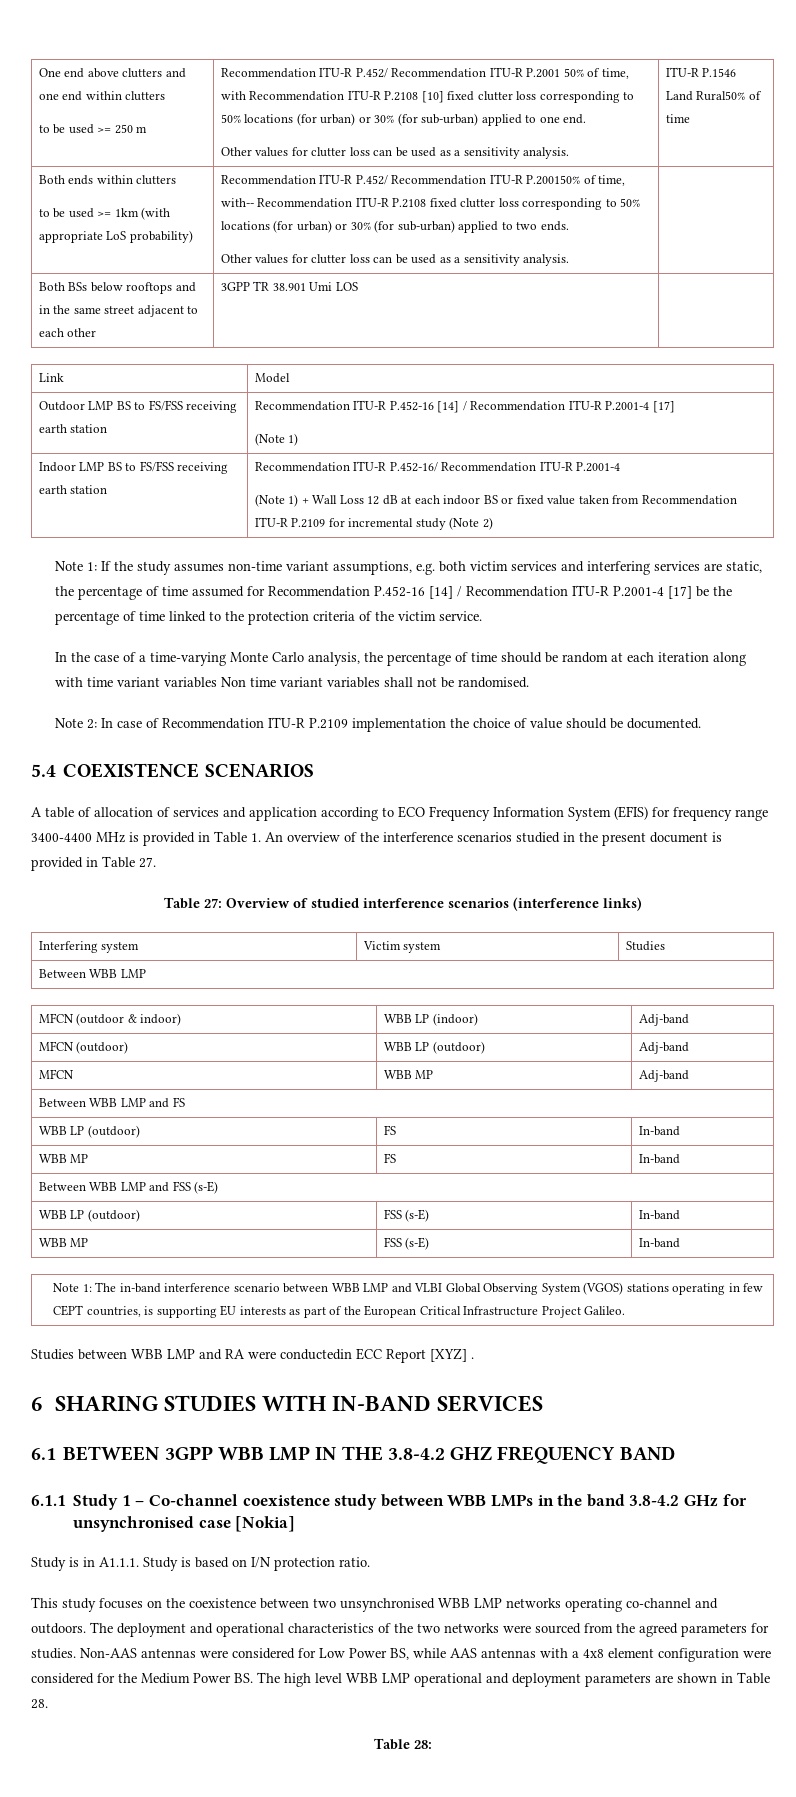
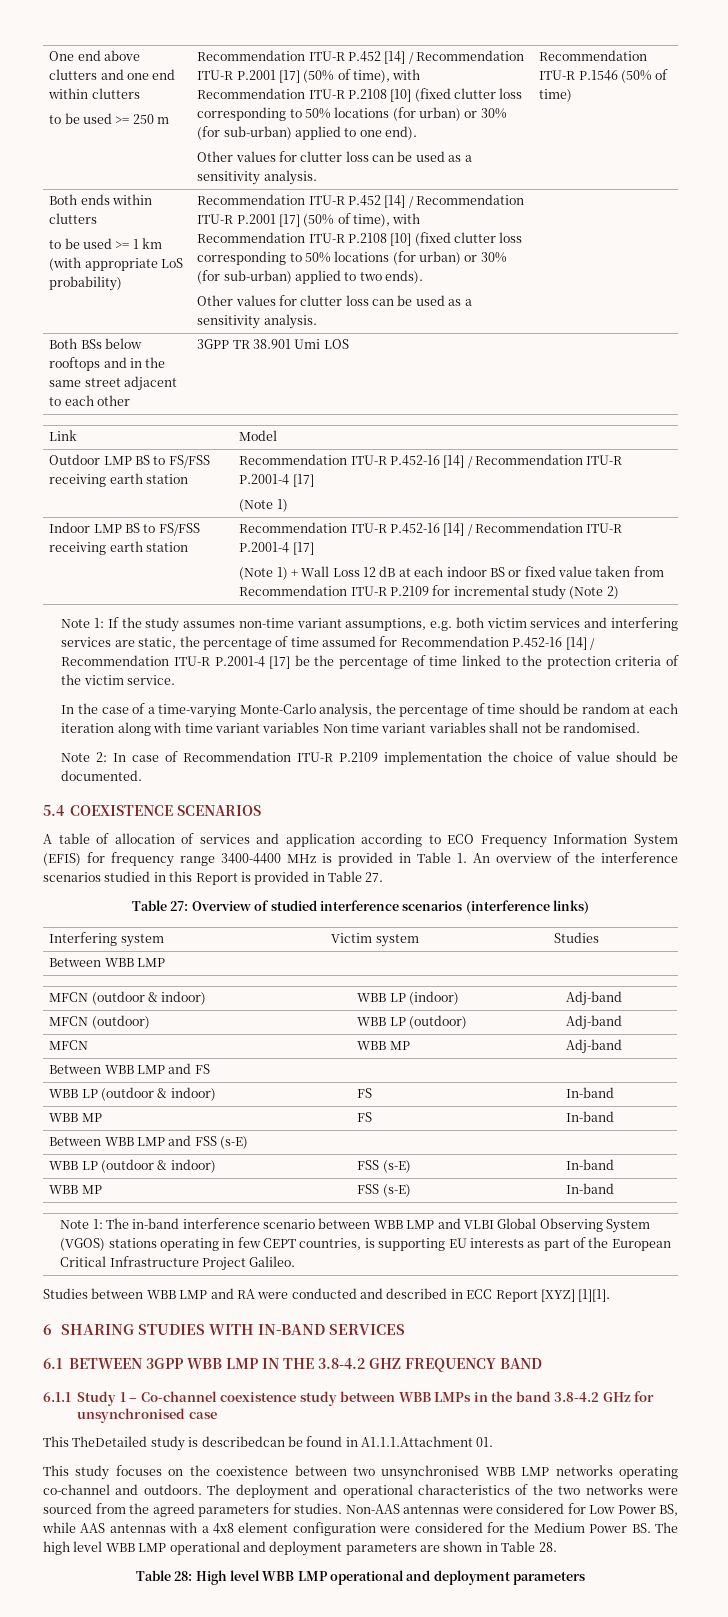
[355,67,629,79] [220,90,475,103] P.452/ Recommendation ITU-R P.2001 50% of time, with Recommendation ITU-R P.2108 [10] fixed -> [347,50,525,64] [197,69,421,83] [197,88,451,102] P.452 [14] / Recommendation ITU-R P.2001 [17] (50% of time), with Recommendation ITU-R P.2108 [10] (fixed
[563,114,587,124] end. -> [385,126,418,140] end).
(570, 153) none -> [539,50,648,61] Recommendation
[665,91,762,101] [665,114,690,123] Land Rural50% of time -> [620,69,669,83] [539,89,573,102] (50% of time)
[114,208,139,217] 1km -> [132,238,163,249] 1 km
[355,174,626,186] [220,197,457,208] P.452/ Recommendation ITU-R P.200150% of time, with-- Recommendation ITU-R P.2108 fixed -> [347,194,525,208] [197,213,421,227] [197,232,451,246] P.452 [14] / Recommendation ITU-R P.2001 [17] (50% of time), with Recommendation ITU-R P.2108 [10] (fixed
[540,221,569,231] ends. -> [385,270,424,284] ends).
[389,461,621,472] P.452-16/ Recommendation ITU-R P.2001-4 -> [389,522,623,536] [239,542,314,555] P.452-16 [14] / Recommendation ITU-R P.2001-4 [17]
[230,652,305,662] Monte Carlo -> [239,703,316,714] Monte-Carlo
[579,832,708,846] the present document -> [169,871,238,885] this Report
[87,1125,140,1138] (outdoor) -> [100,1087,216,1101] (outdoor & indoor)
[87,1209,140,1222] (outdoor) -> [100,1159,216,1173] (outdoor & indoor)
[280,1349,352,1360] conductedin -> [291,1288,463,1299] conducted and described in
[471,1357,474,1359] . -> [578,1289,611,1302] [1][1].
[235,1516,296,1532] [31,1557,370,1571] [Nokia] // Study is in A1.1.1. Study is based on I/N protection ratio. -> [43,1436,494,1451] // This TheDetailed study is describedcan be found in A1.1.1.Attachment 01.
(432, 1744) none -> [195,1570,586,1585] High level WBB LMP operational and deployment parameters

